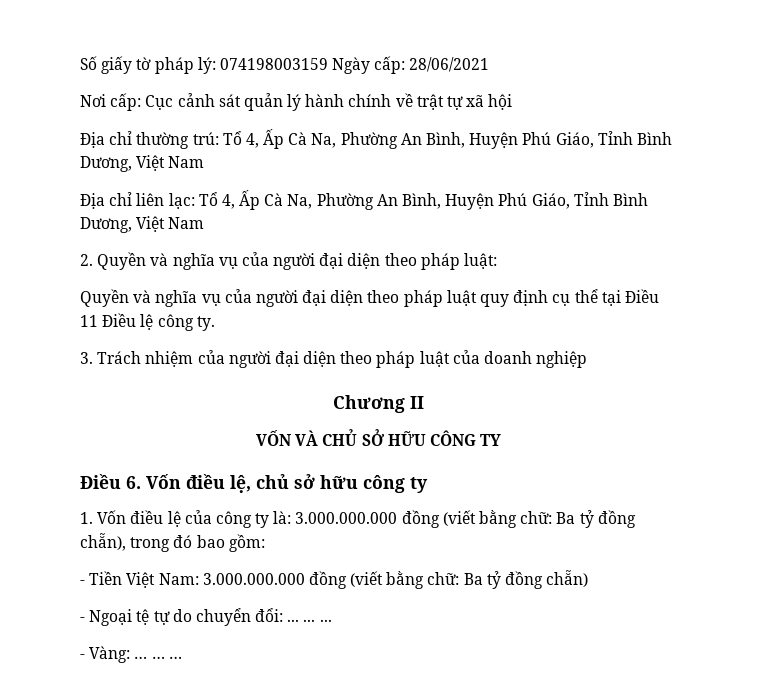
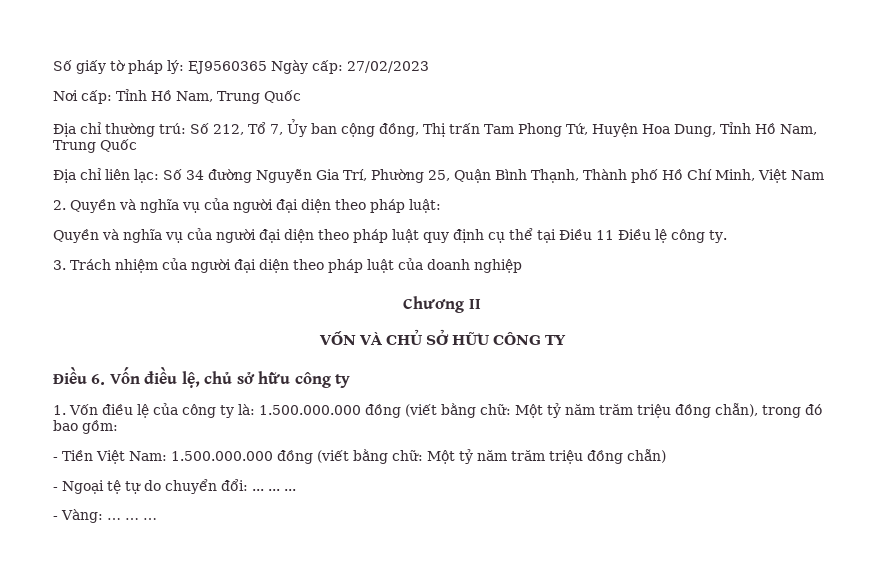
[219,58,328,70] 074198003159 -> [188,61,267,74] EJ9560365
[409,57,490,72] 28/06/2021 -> [347,61,429,73] 27/02/2023
[145,93,513,111] [80,129,672,149] [80,155,205,172] [80,190,648,210] [80,217,132,233] Cục cảnh sát quản lý hành chính về trật tự xã hội // Địa chỉ thường trú: Tổ 4, Ấp Cà Na, Phường An Bình, Huyện Phú Giáo, Tỉnh Bình Dương, Việt Nam // Địa chỉ liên lạc: Tổ 4, Ấp Cà Na, Phường An Bình, Huyện Phú Giáo, Tỉnh Bình Dương, -> [116,89,301,104] [53,119,817,137] [53,139,137,153] [53,168,755,183] Tỉnh Hồ Nam, Trung Quốc // Địa chỉ thường trú: Số 212, Tổ 7, Ủy ban cộng đồng, Thị trấn Tam Phong Tứ, Huyện Hoa Dung, Tỉnh Hồ Nam, Trung Quốc // Địa chỉ liên lạc: Số 34 đường Nguyễn Gia Trí, Phường 25, Quận Bình Thạnh, Thành phố Hồ Chí Minh,
[295,510,594,528] 3.000.000.000 đồng (viết bằng chữ: Ba tỷ -> [259,403,671,418] 1.500.000.000 đồng (viết bằng chữ: Một tỷ năm trăm triệu
[202,571,501,589] 3.000.000.000 đồng (viết bằng chữ: Ba tỷ -> [171,449,583,464] 1.500.000.000 đồng (viết bằng chữ: Một tỷ năm trăm triệu

